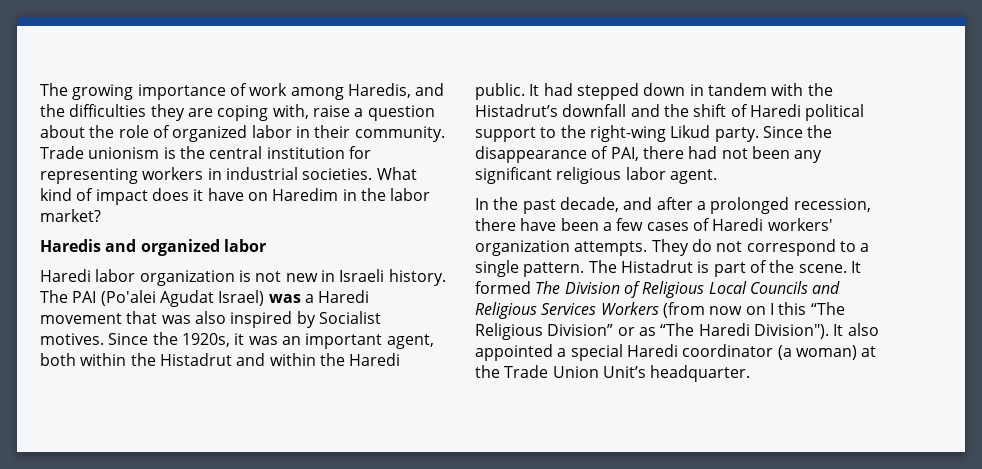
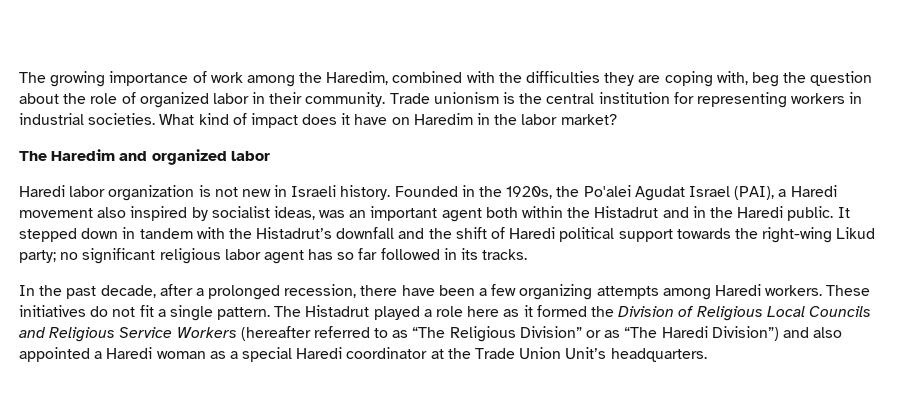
[347,83,445,98] Haredis, and -> [299,71,495,85] the Haredim, combined with
[312,105,364,117] raise a -> [751,72,807,87] beg the
[40,239,101,252] Haredis -> [19,149,116,161] The Haredim
[40,290,301,307] The PAI (Po'alei Agudat Israel) was -> [394,185,775,201] Founded in the 1920s, the Po'alei Agudat Israel (PAI),
[126,311,191,324] that was -> (93, 213) none
[318,311,381,324] [40,332,245,347] Socialist motives. Since the 1920s, it -> [211,206,315,220] socialist ideas,
[386,334,434,349] agent, -> [441,208,482,222] agent
[269,353,316,366] within -> [692,206,706,218] in
[543,83,573,96] had -> (850, 212) none
[540,127,557,138] to -> [676,228,731,239] towards
[714,125,833,142] [475,146,823,163] [475,167,717,184] party. Since the disappearance of PAI, there had not been any significant religious labor agent. -> [19,248,528,264] party; no significant religious labor agent has so far followed in its tracks.
[623,197,653,210] and -> (156, 291) none
[646,218,833,231] [475,239,856,256] cases of Haredi workers' organization attempts. They do not correspond to -> [519,284,871,300] [19,305,154,317] organizing attempts among Haredi workers. These initiatives do not fit
[697,260,861,277] [475,281,561,294] is part of the scene. It formed The -> [373,305,614,320] played a role here as it formed the
[541,302,807,318] Services Workers (from now on I this -> [119,326,409,341] Service Workers (hereafter referred to as
[753,324,844,339] Division"). It -> [711,326,809,341] Division”) and
(567, 352) none -> [106,347,238,359] Haredi woman as a
[777,345,857,360] (a woman) -> (428, 353) none
[650,365,751,382] headquarter. -> [610,348,707,362] headquarters.

